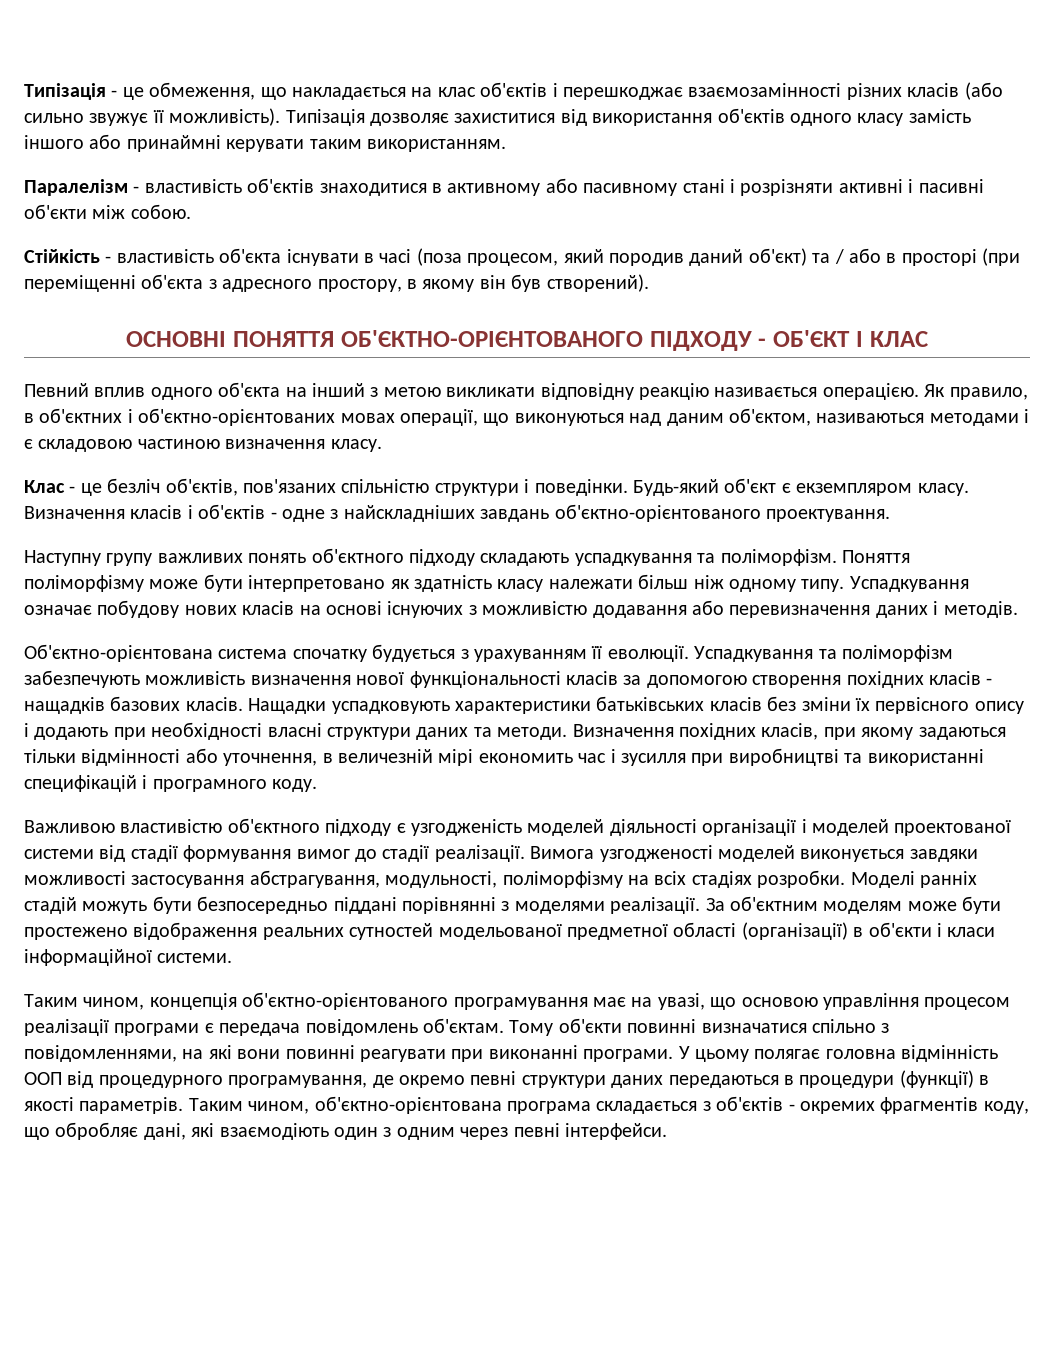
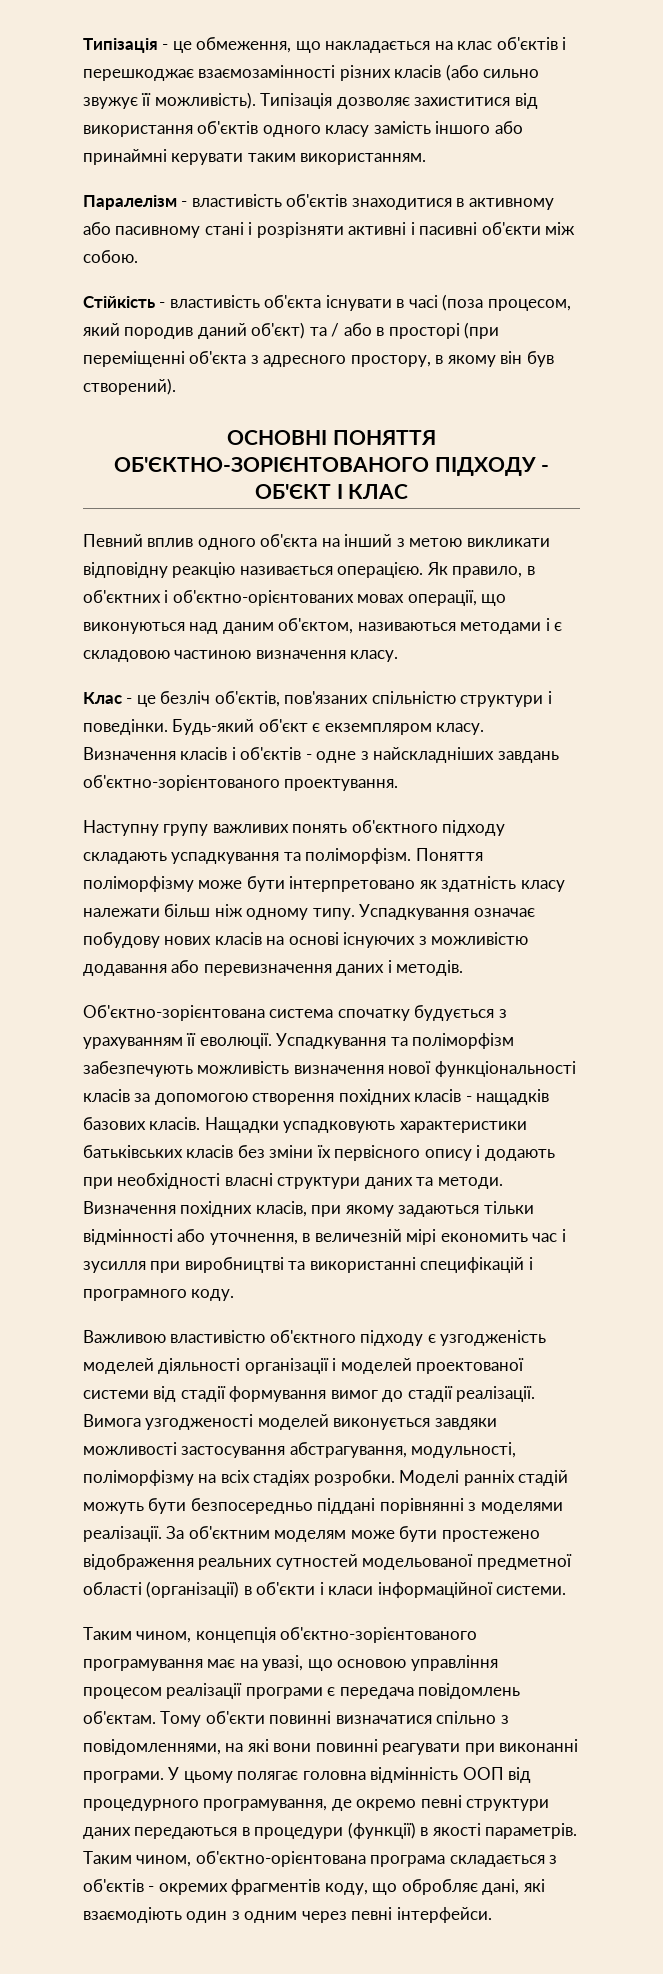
[340,330,643,347] ОБ'ЄКТНО-ОРІЄНТОВАНОГО -> [113,457,429,472] ОБ'ЄКТНО-ЗОРІЄНТОВАНОГО
[554,504,761,522] об'єктно-орієнтованого -> [83,775,280,791] об'єктно-зорієнтованого
[24,644,213,662] Об'єктно-орієнтована -> [83,1005,265,1021] Об'єктно-зорієнтована
[242,992,449,1010] об'єктно-орієнтованого -> [280,1627,478,1643] об'єктно-зорієнтованого

